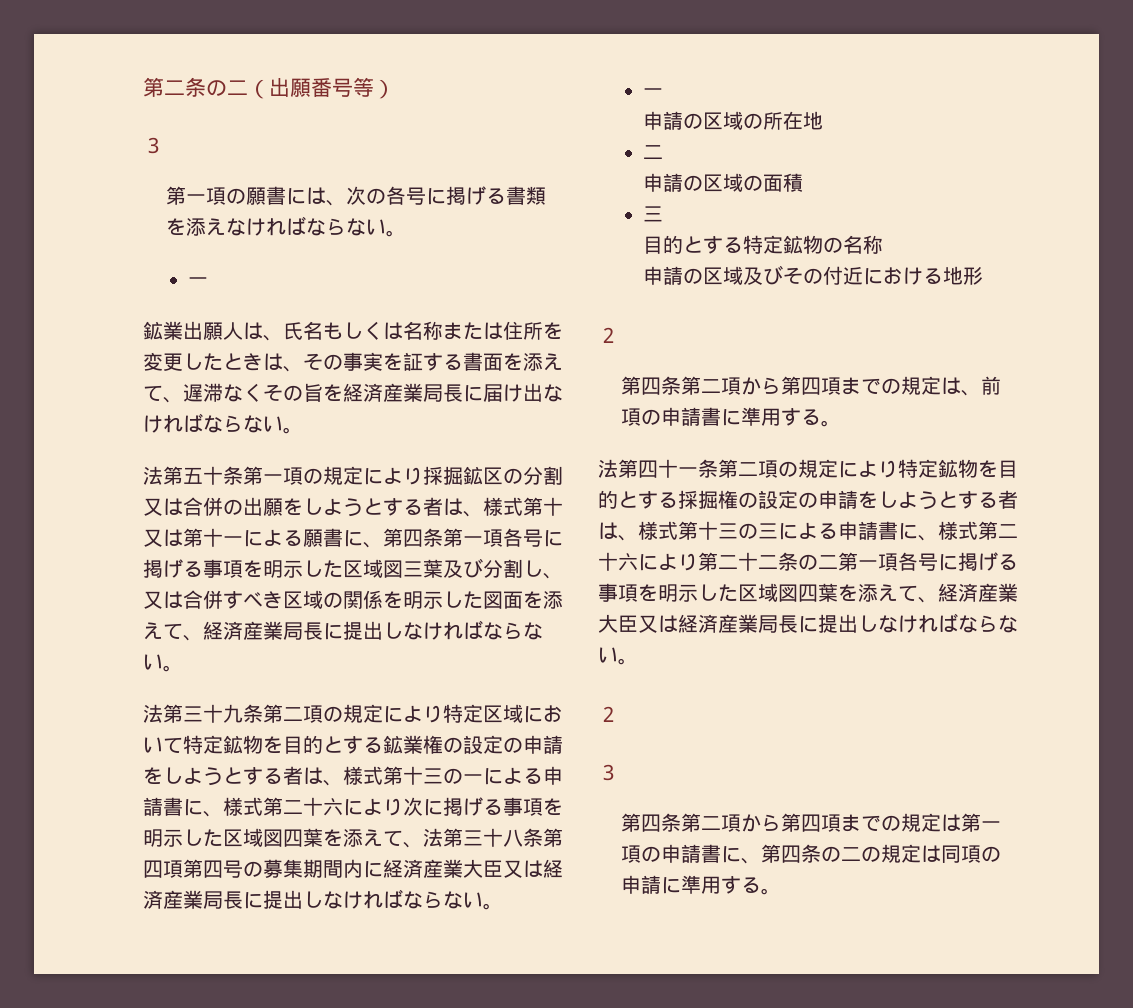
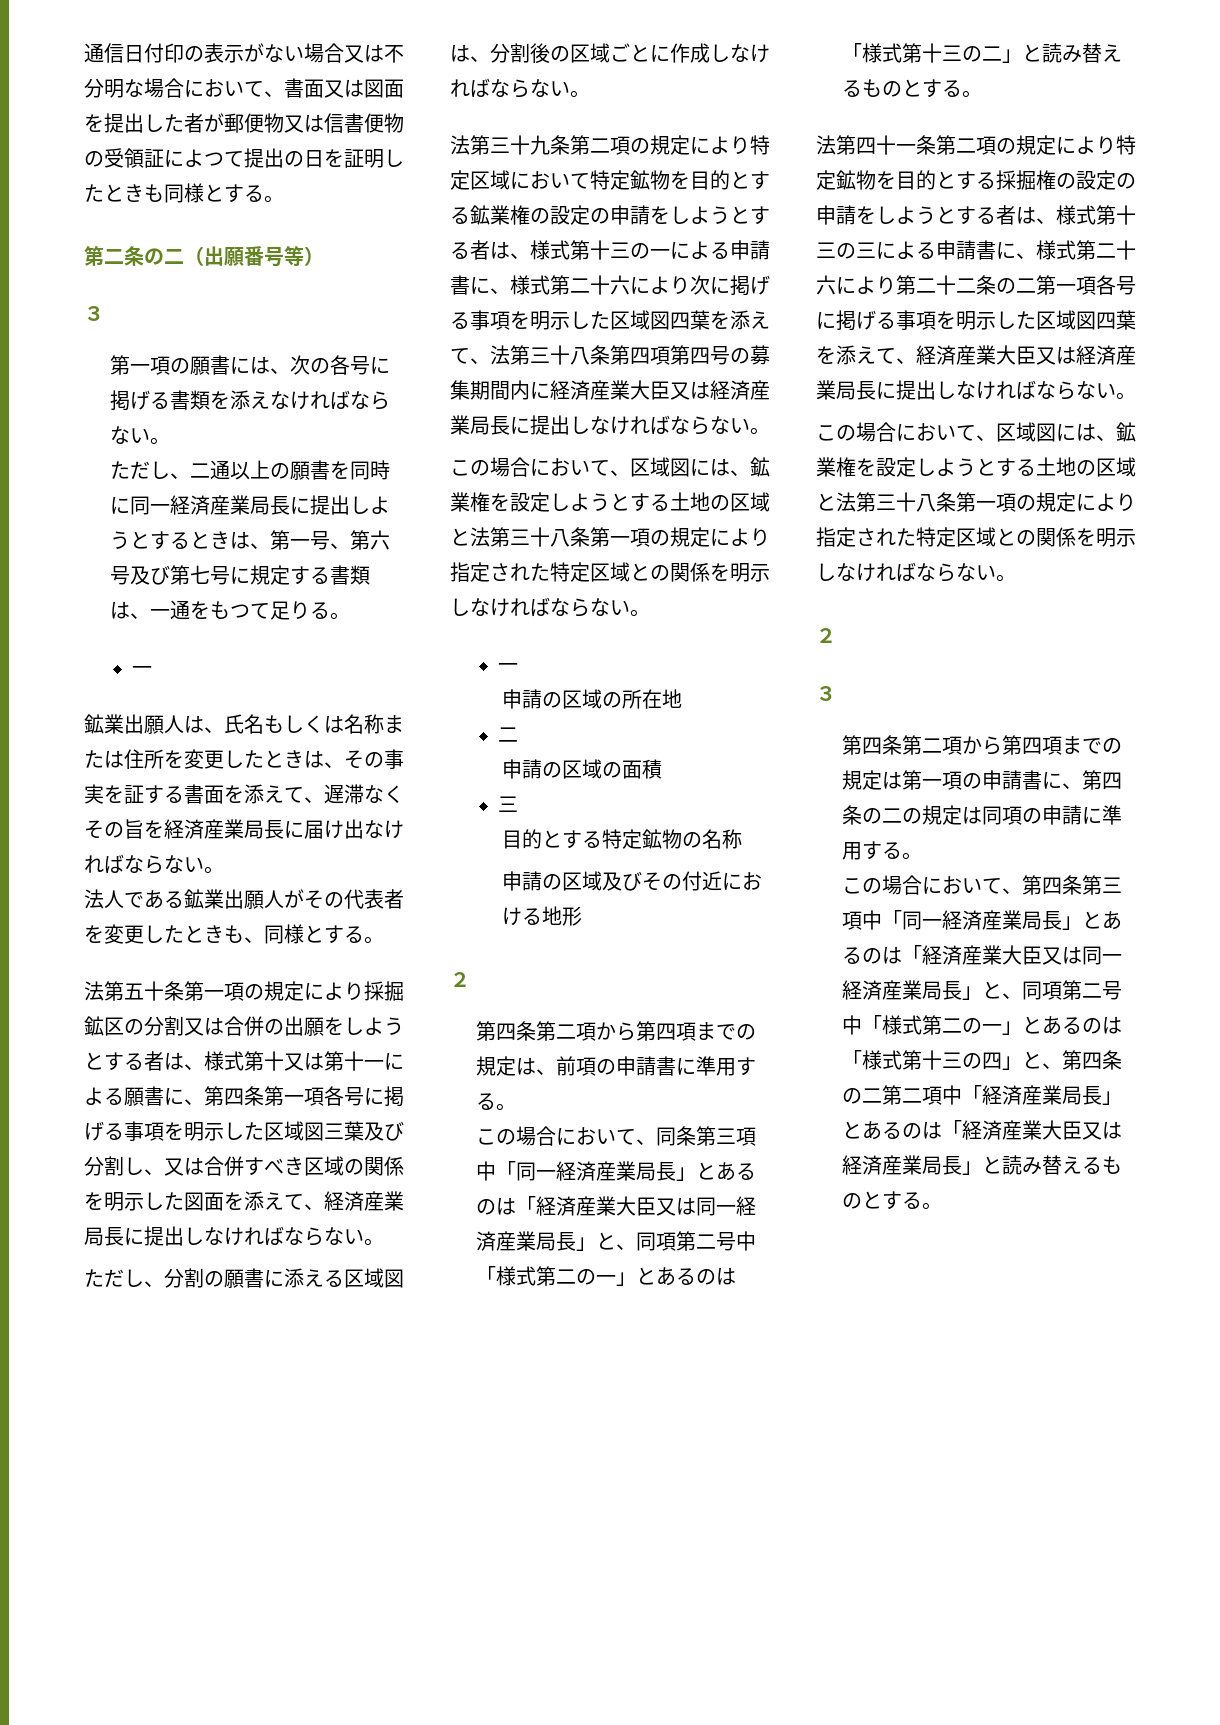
(143, 87) none -> [84,43,404,63] [84,78,404,98] [84,113,404,133] [84,148,404,168] [84,183,284,203] 通信日付印の表示がない場合又は不分明な場合において、書面又は図面を提出した者が郵便物又は信書便物の受領証によつて提出の日を証明したときも同様とする。 //
(406, 233) none -> [110,460,391,480] [110,495,391,515] [110,530,391,550] [110,565,371,585] [110,600,351,620] // ただし、二通以上の願書を同時に同一経済産業局長に提出しようとするときは、第一号、第六号及び第七号に規定する書類は、一通をもつて足りる。
(303, 430) none -> [84,889,404,909] [84,924,384,944] // 法人である鉱業出願人がその代表者を変更したときも、同様とする。
(183, 668) none -> [84,1268,404,1288] [450,43,770,63] [450,78,590,98] // ただし、分割の願書に添える区域図は、分割後の区域ごとに作成しなければならない。
(503, 906) none -> [450,457,770,477] [450,492,770,512] [450,527,770,547] [450,562,770,582] [450,597,650,617] // この場合において、区域図には、鉱業権を設定しようとする土地の区域と法第三十八条第一項の規定により指定された特定区域との関係を明示しなければならない。
(841, 423) none -> [476,1126,757,1146] [476,1161,757,1181] [476,1196,757,1216] [476,1231,757,1251] [476,1266,737,1286] [842,43,1123,63] [842,79,983,98] // この場合において、同条第三項中「同一経済産業局長」とあるのは「経済産業大臣又は同一経済産業局長」と、同項第二号中「様式第二の一」とあるのは「様式第十三の二」と読み替えるものとする。
(638, 661) none -> [816,422,1136,442] [816,457,1136,477] [816,492,1136,512] [816,527,1136,547] [816,562,1016,582] // この場合において、区域図には、鉱業権を設定しようとする土地の区域と法第三十八条第一項の規定により指定された特定区域との関係を明示しなければならない。
(781, 891) none -> [842,875,1123,895] [842,910,1123,930] [842,945,1123,965] [842,980,1123,1000] [842,1015,1123,1035] [842,1050,1123,1070] [842,1085,1123,1105] [842,1120,1123,1140] [842,1155,1123,1175] [842,1191,943,1210] // この場合において、第四条第三項中「同一経済産業局長」とあるのは「経済産業大臣又は同一経済産業局長」と、同項第二号中「様式第二の一」とあるのは「様式第十三の四」と、第四条の二第二項中「経済産業局長」とあるのは「経済産業大臣又は経済産業局長」と読み替えるものとする。

